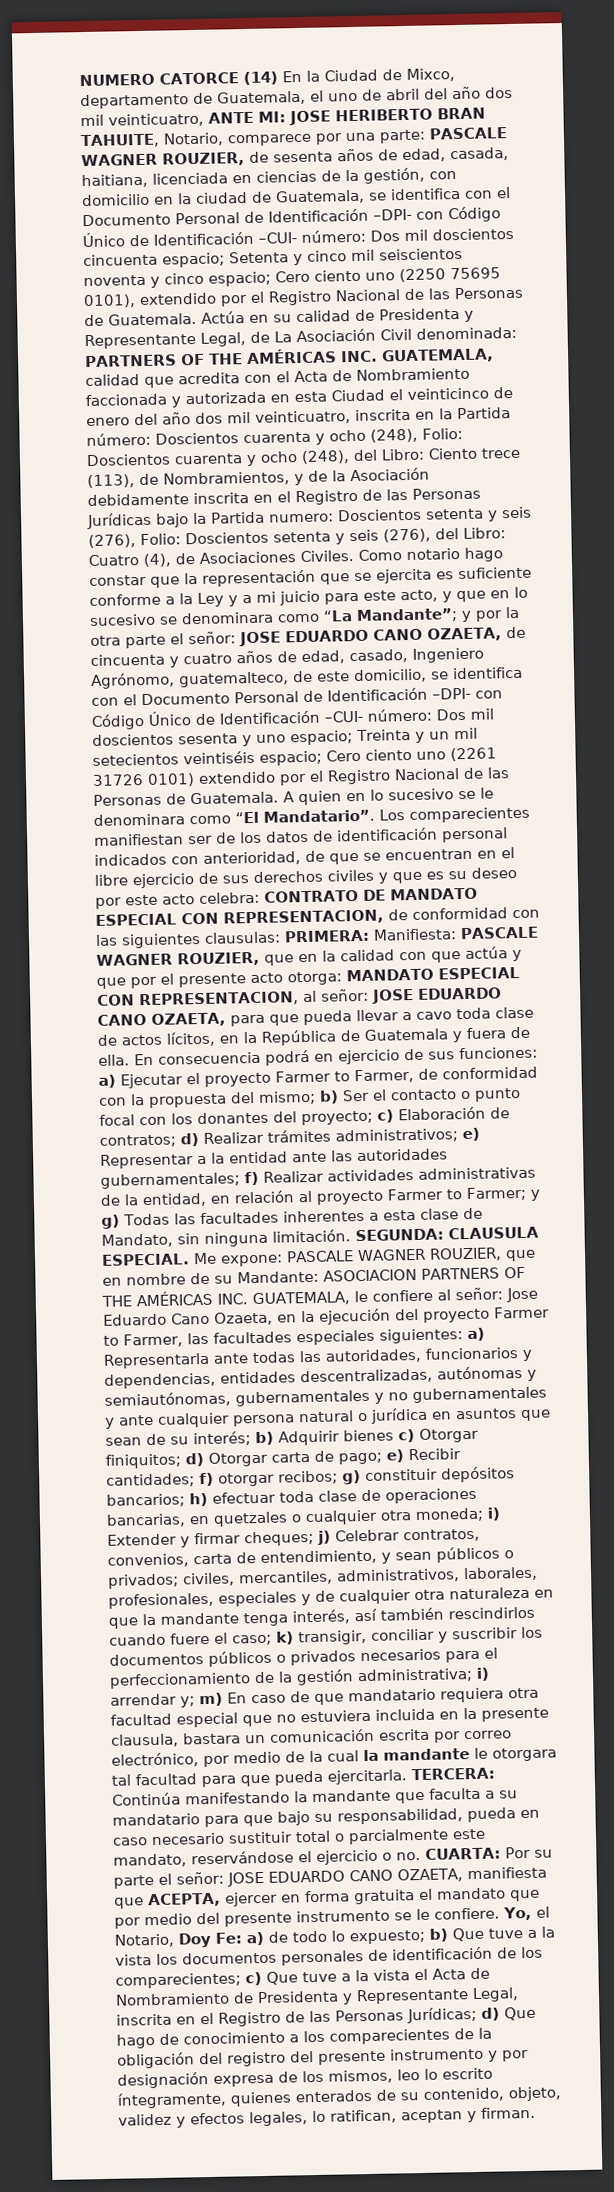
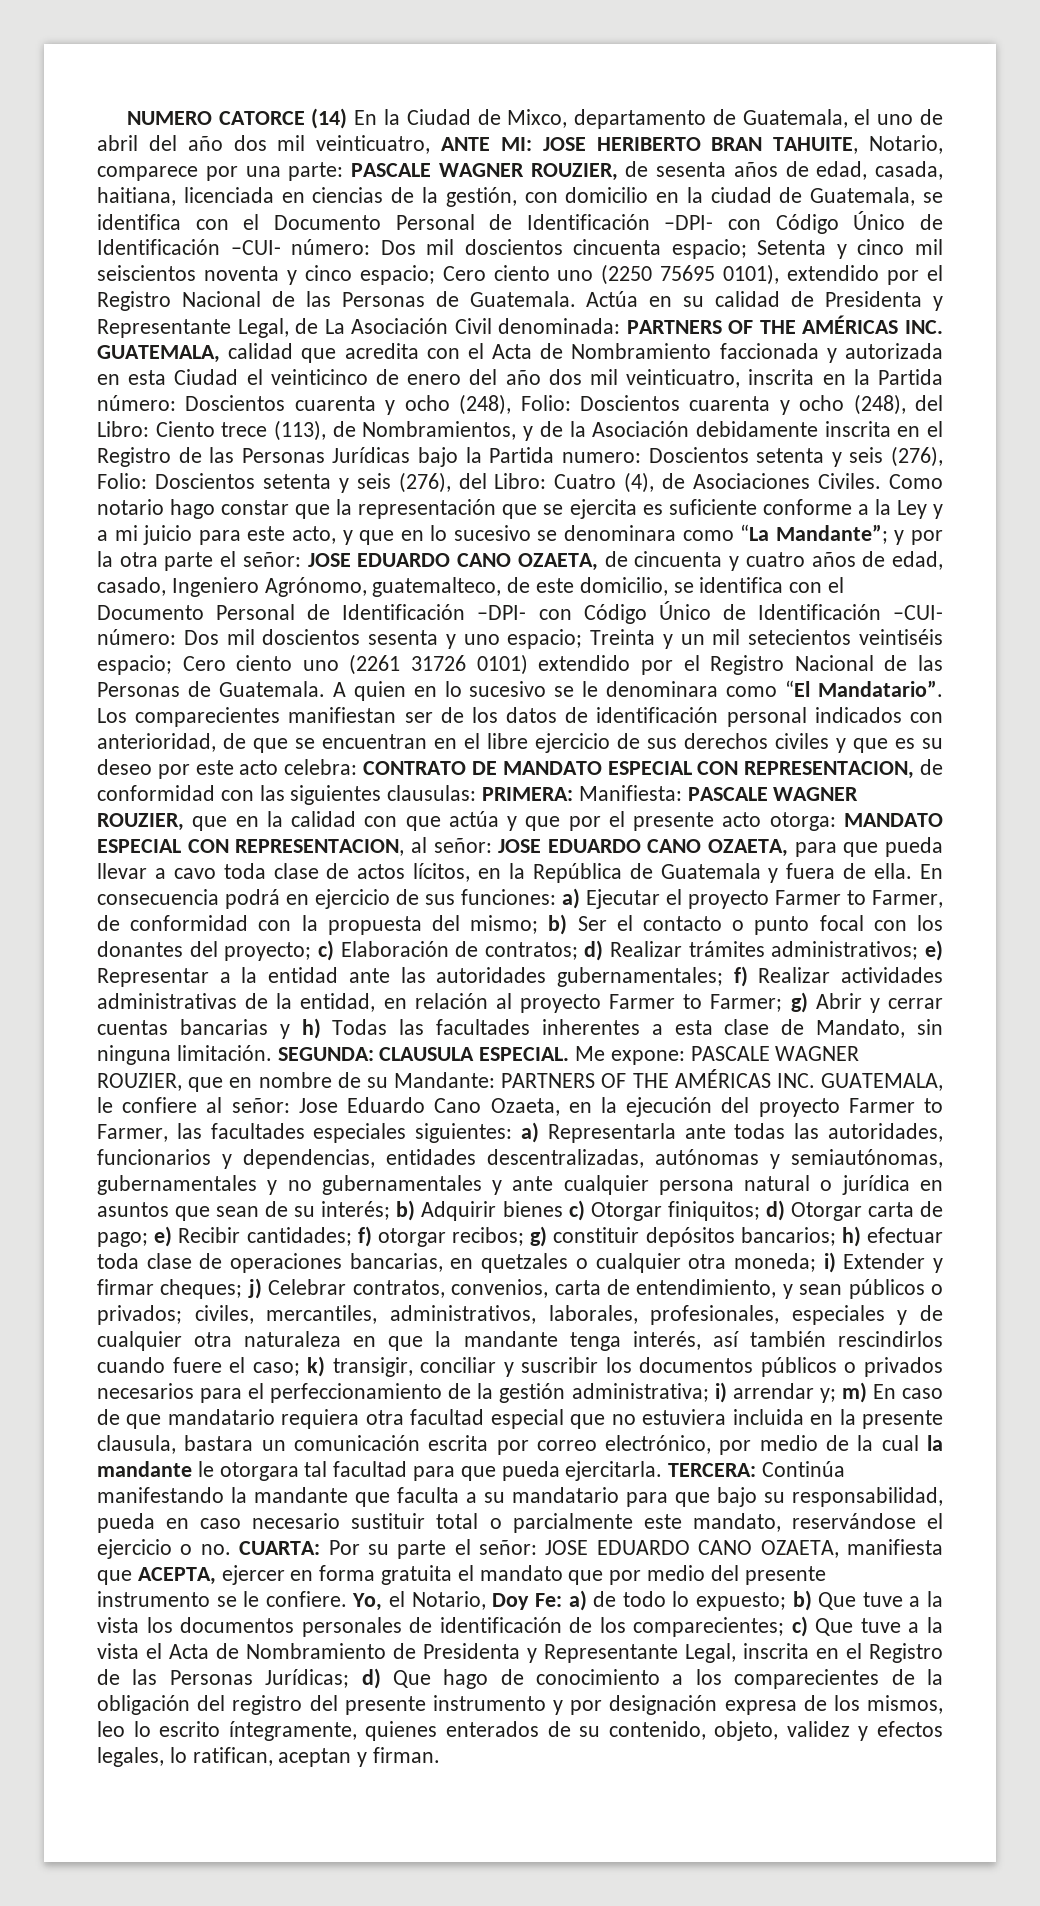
[529,1189,541,1201] [101,1214,120,1229] y g) -> [790,992,943,1013] [97,1018,321,1039] g) Abrir y cerrar cuentas bancarias y h)
[323,1268,417,1282] ASOCIACION -> (495, 1080) none

